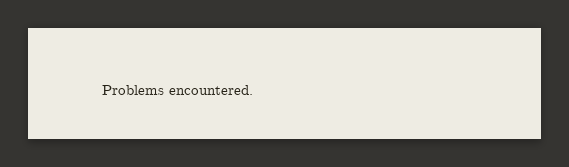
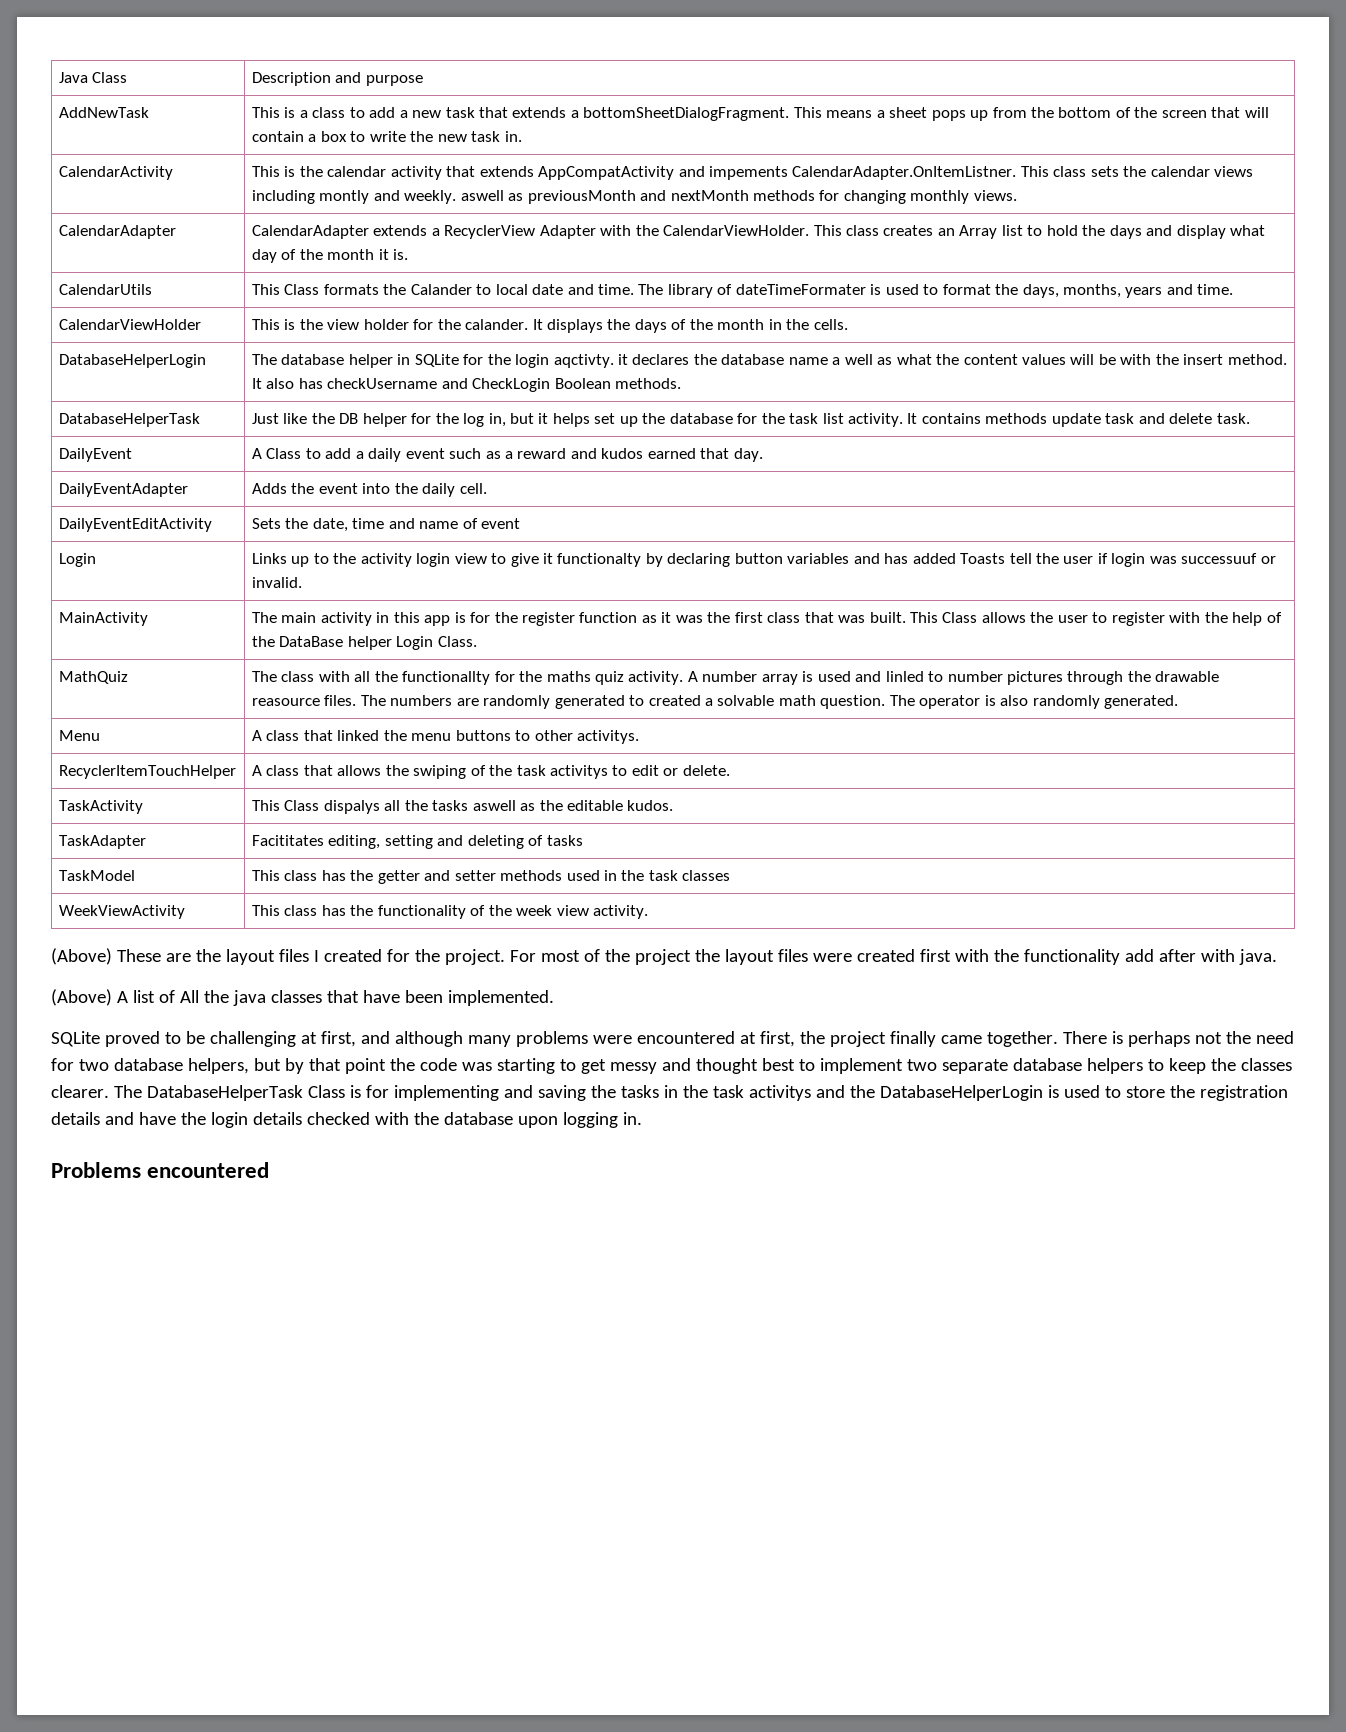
[102,85,253,95] Problems encountered. -> [58,72,128,83] [251,72,423,86] [58,107,149,118] [251,107,1269,121] [251,131,522,142] [58,166,173,180] [251,166,1254,180] [251,190,1017,204] [58,225,176,239] [251,225,1265,239] [251,249,409,263] [58,284,152,295] [251,284,1234,298] [58,319,201,330] [251,319,848,333] [58,354,206,368] [251,354,1287,368] [251,378,682,392] [58,413,200,427] [251,413,1250,427] [58,448,132,462] [251,448,763,462] [58,483,188,497] [251,483,487,497] [58,518,212,532] [251,518,521,532] [58,553,96,567] [251,553,1276,567] [251,577,302,588] [58,612,148,626] [251,612,1282,626] [251,636,477,650] [58,671,128,684] [251,671,1220,685] [251,695,1179,709] [58,730,100,741] [251,730,639,744] [58,765,236,779] [251,765,730,779] [58,800,143,814] [251,800,674,814] [58,835,146,849] [251,835,583,849] [58,870,135,881] [251,870,731,884] [58,905,185,919] [251,905,648,919] [51,948,1277,965] [51,989,554,1006] [51,1031,1294,1047] [51,1058,1292,1074] [51,1085,1288,1101] [51,1112,642,1128] [51,1162,270,1178] Java Class | Description and purpose // AddNewTask | This is a class to add a new task that extends a bottomSheetDialogFragment. This means a sheet pops up from the bottom of the screen that will contain a box to write the new task in. // CalendarActivity | This is the calendar activity that extends AppCompatActivity and impements CalendarAdapter.OnItemListner. This class sets the calendar views including montly and weekly. aswell as previousMonth and nextMonth methods for changing monthly views. // CalendarAdapter | CalendarAdapter extends a RecyclerView Adapter with the CalendarViewHolder. This class creates an Array list to hold the days and display what day of the month it is. // CalendarUtils | This Class formats the Calander to local date and time. The library of dateTimeFormater is used to format the days, months, years and time. // CalendarViewHolder | This is the view holder for the calander. It displays the days of the month in the cells. // DatabaseHelperLogin | The database helper in SQLite for the login aqctivty. it declares the database name a well as what the content values will be with the insert method. It also has checkUsername and CheckLogin Boolean methods. // DatabaseHelperTask | Just like the DB helper for the log in, but it helps set up the database for the task list activity. It contains methods update task and delete task. // DailyEvent | A Class to add a daily event such as a reward and kudos earned that day. // DailyEventAdapter | Adds the event into the daily cell. // DailyEventEditActivity | Sets the date, time and name of event // Login | Links up to the activity login view to give it functionalty by declaring button variables and has added Toasts tell the user if login was successuuf or invalid. // MainActivity | The main activity in this app is for the register function as it was the first class that was built. This Class allows the user to register with the help of the DataBase helper Login Class. // MathQuiz | The class with all the functionallty for the maths quiz activity. A number array is used and linled to number pictures through the drawable reasource files. The numbers are randomly generated to created a solvable math question. The operator is also randomly generated. // Menu | A class that linked the menu buttons to other activitys. // RecyclerItemTouchHelper | A class that allows the swiping of the task activitys to edit or delete. // TaskActivity | This Class dispalys all the tasks aswell as the editable kudos. // TaskAdapter | Facititates editing, setting and deleting of tasks // TaskModel | This class has the getter and setter methods used in the task classes // WeekViewActivity | This class has the functionality of the week view activity. // (Above) These are the layout files I created for the project. For most of the project the layout files were created first with the functionality add after with java. // (Above) A list of All the java classes that have been implemented. // SQLite proved to be challenging at first, and although many problems were encountered at first, the project finally came together. There is perhaps not the need for two database helpers, but by that point the code was starting to get messy and thought best to implement two separate database helpers to keep the classes clearer. The DatabaseHelperTask Class is for implementing and saving the tasks in the task activitys and the DatabaseHelperLogin is used to store the registration details and have the login details checked with the database upon logging in. // Problems encountered

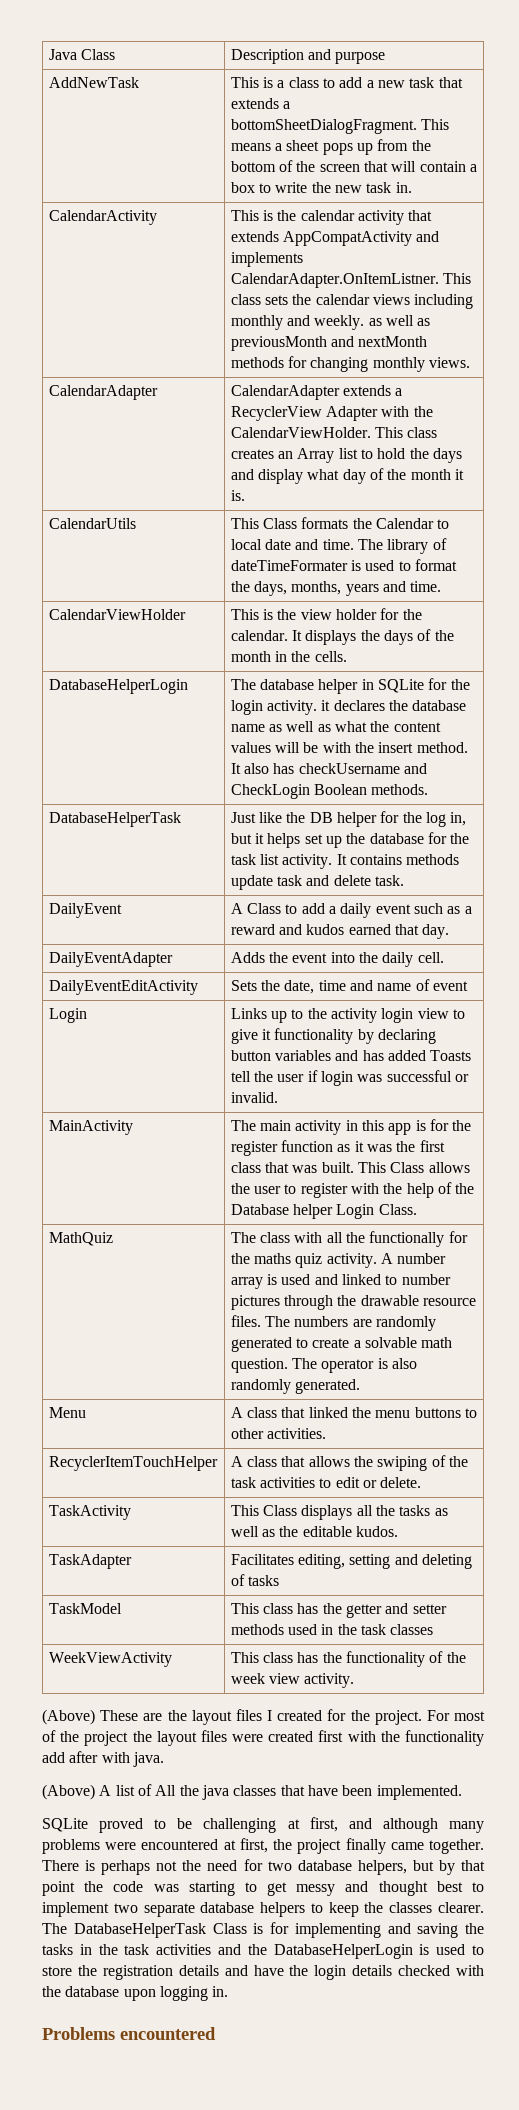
[708,166,788,180] impements -> [230,252,303,267] implements
[319,190,370,204] montly -> [230,315,283,330] monthly
[460,190,504,201] aswell -> [368,315,415,326] as well
[410,284,472,295] Calander -> [376,518,435,529] Calendar
[465,319,529,330] calander. -> [230,630,288,641] calendar.
[553,354,614,368] aqctivty. -> [267,700,318,715] activity.
[832,357,841,365] a -> [269,724,283,732] as
[557,553,642,567] functionalty -> [274,1028,354,1044] functionality
[1181,553,1258,564] successuuf -> [386,1070,452,1082] successful
[279,636,344,647] DataBase -> [230,1204,289,1215] Database
[402,671,491,685] functionallty -> [369,1231,445,1247] functionally
[885,671,924,682] linled -> [342,1274,382,1285] linked
[251,698,320,706] reasource -> [423,1298,477,1306] resource
[648,695,701,706] created -> [312,1338,350,1348] create
[576,730,639,744] activitys. -> [267,1428,327,1439] activities.
[549,765,608,779] activitys -> [260,1477,316,1488] activities
[323,800,380,814] dispalys -> [301,1505,353,1520] displays
[472,800,516,811] aswell -> [434,1508,448,1516] [230,1526,259,1537] as well
[251,835,324,846] Facititates -> [230,1554,294,1565] Facilitates
[748,1085,811,1101] activitys -> [156,1944,212,1955] activities

